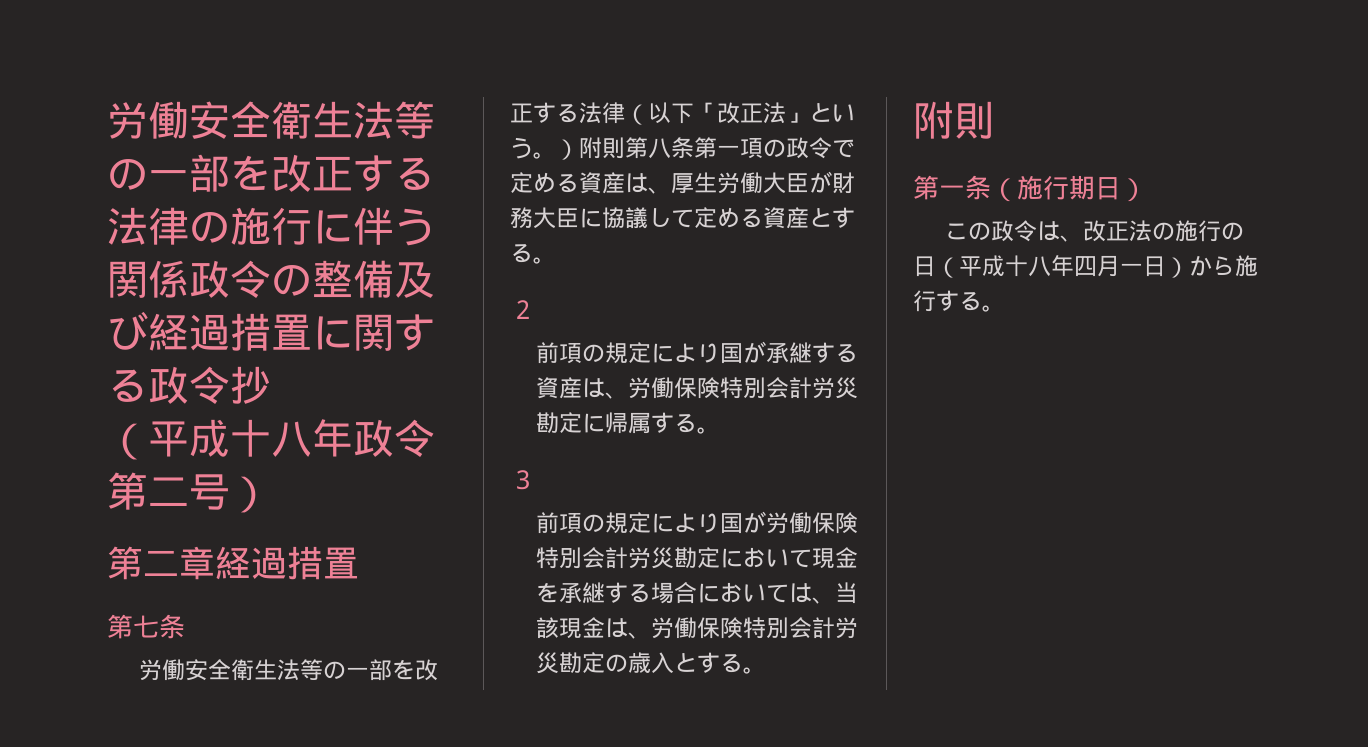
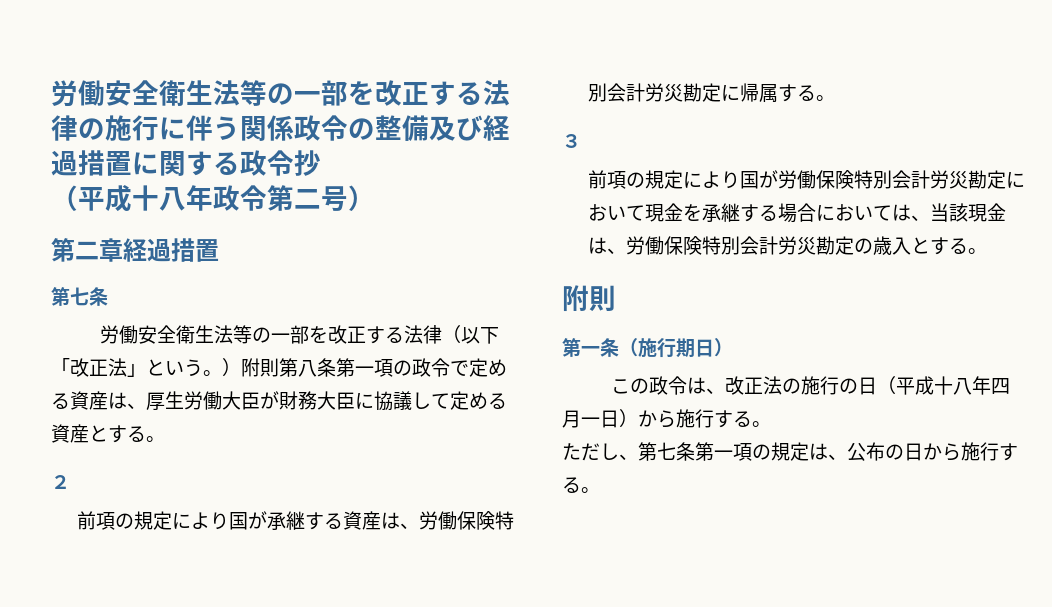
(1005, 308) none -> [562,442,1018,461] [562,477,600,493] // ただし、第七条第一項の規定は、公布の日から施行する。

